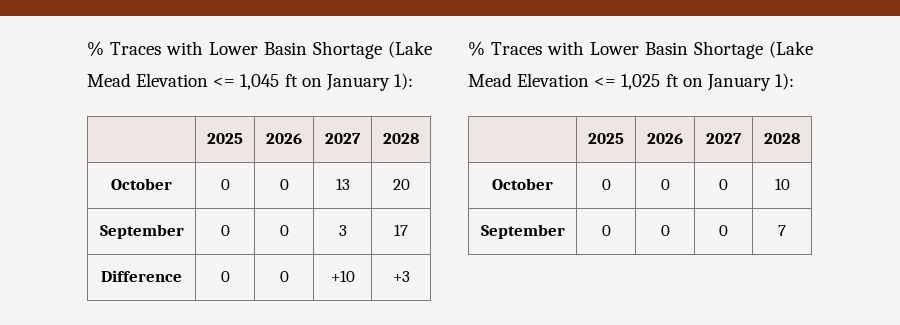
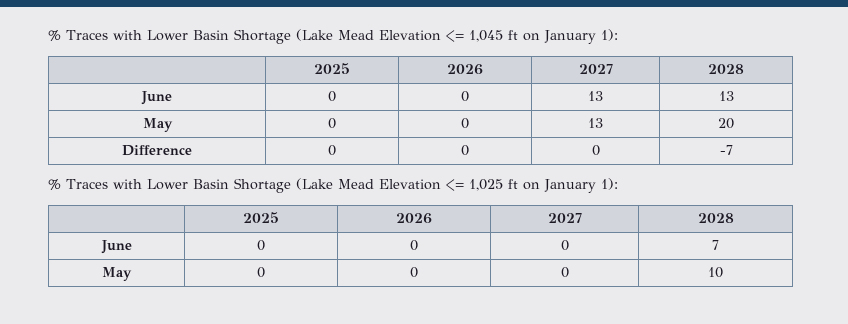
[111,178,172,190] October -> [141,91,172,105] [328,91,336,102] [461,91,469,102] [588,91,603,101] [718,91,734,101] [142,118,173,132] June | 0 | 0 | 13 | 13 // May
[99,224,184,239] [220,225,230,236] [279,225,289,236] [338,225,347,236] [394,224,408,236] // September | 0 | 0 | 3 | 17 -> (734, 123) none
[330,270,355,282] [392,271,410,282] +10 | +3 -> [591,145,600,156] [719,145,733,155] 0 | -7
[492,178,553,190] October -> [100,240,132,254] [257,240,265,251] [410,240,418,251] [560,240,569,251] [712,240,719,250] [102,267,132,281] June | 0 | 0 | 0 | 7 // May
[480,224,565,239] [601,225,611,236] [660,225,670,236] [719,225,728,236] [778,225,786,236] // September | 0 | 0 | 0 | 7 -> (723, 272) none

